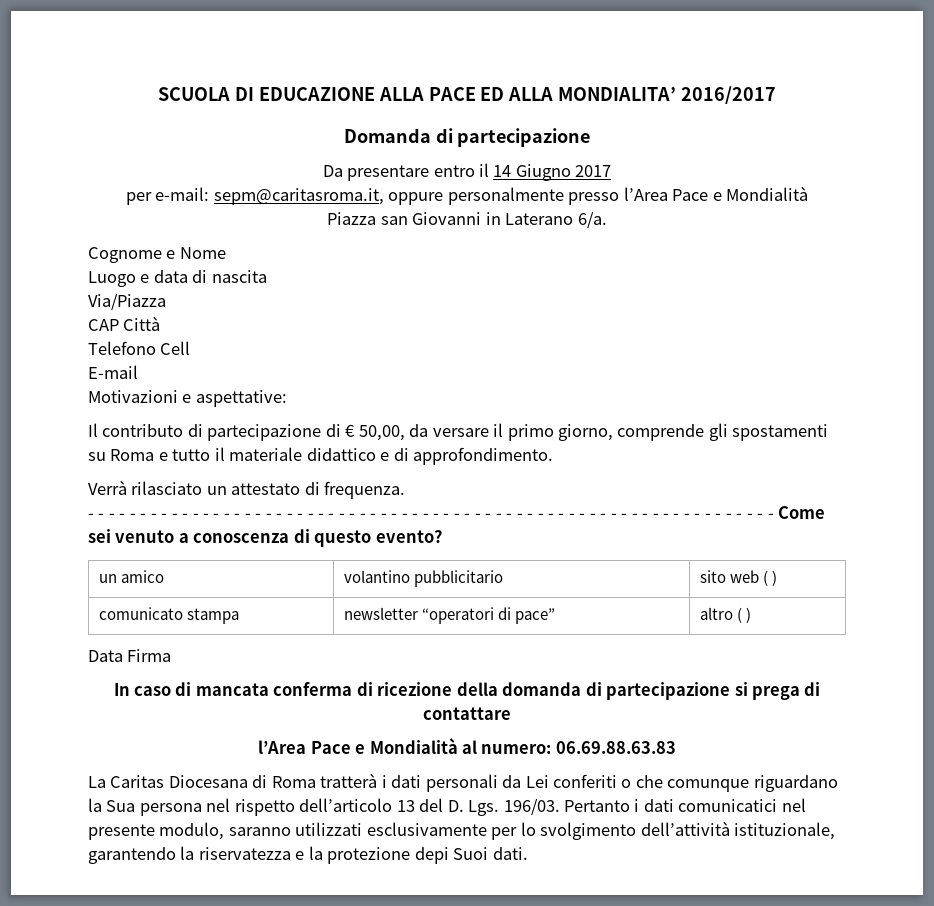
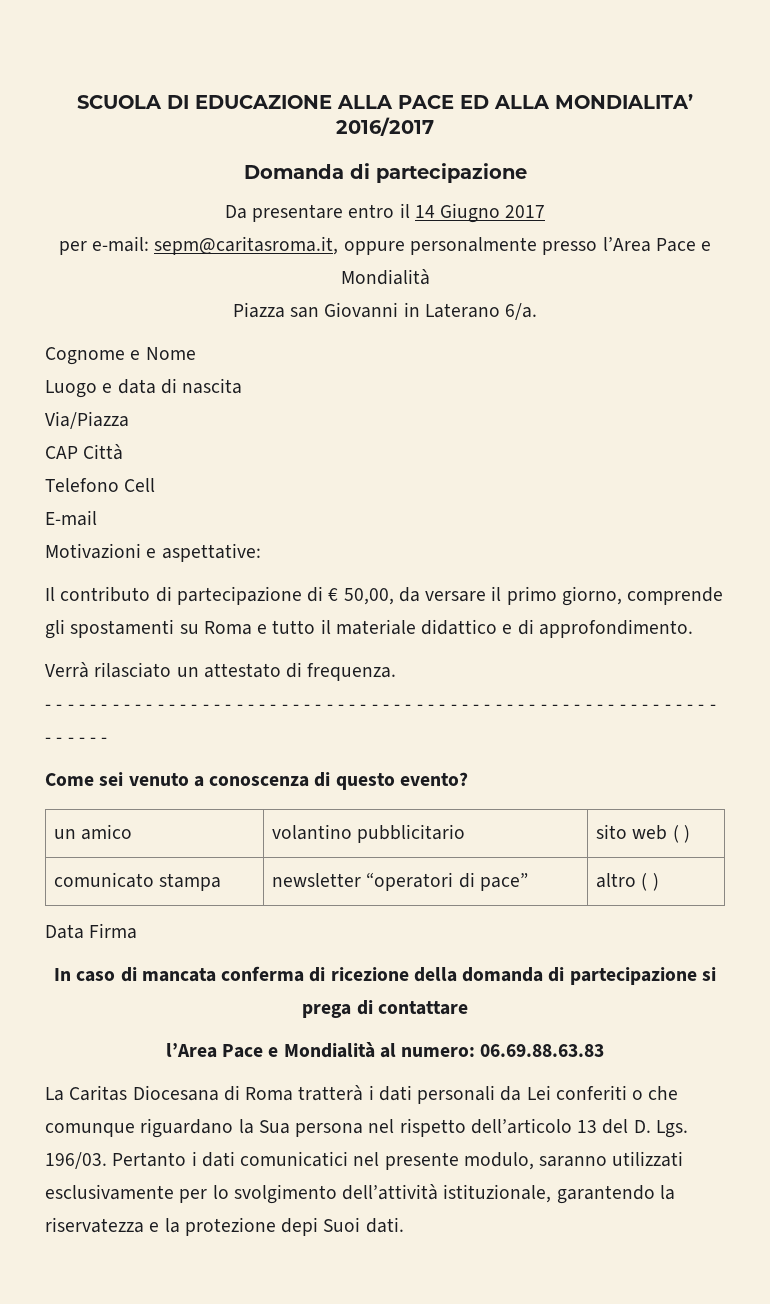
(774, 516) none -> (108, 740) //

